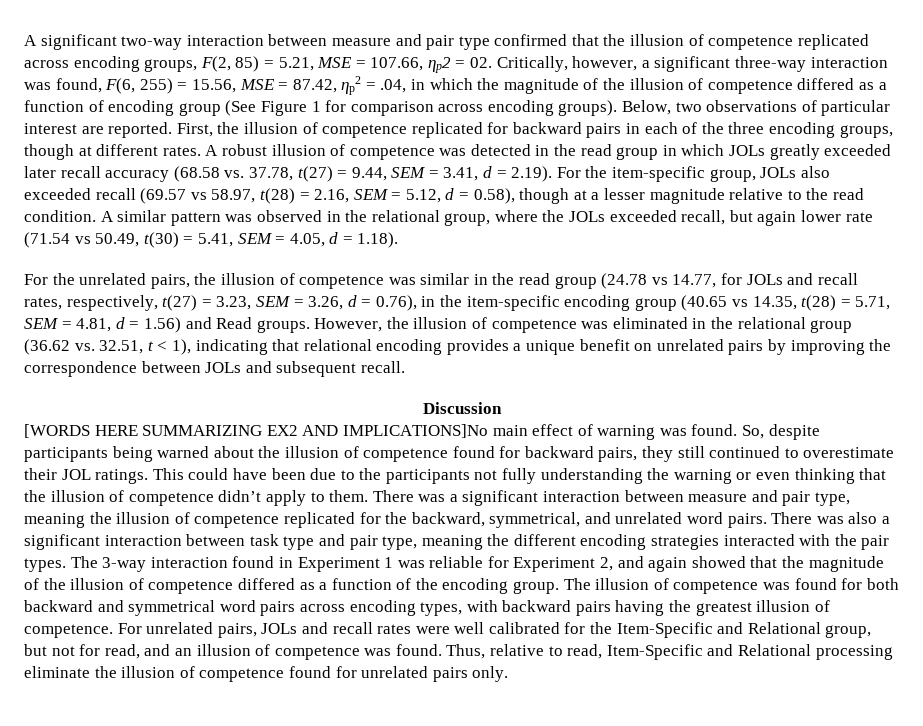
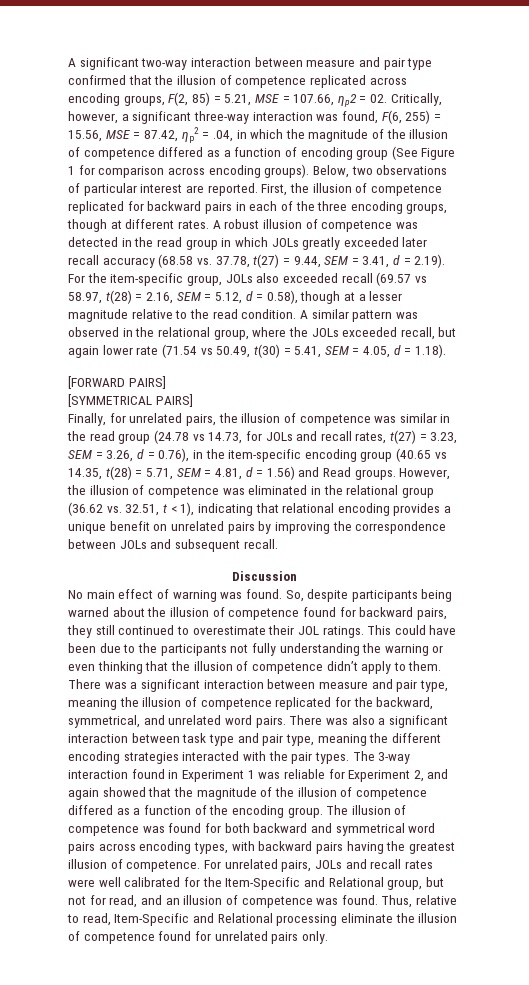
[24,273,75,285] For the -> [68,376,166,389] [68,394,193,407] [68,413,126,426] [FORWARD PAIRS] // [SYMMETRICAL PAIRS] // Finally, for
[672,274,717,288] 14.77, -> [208,432,243,444] 14.73,
[66,295,158,311] respectively, -> (387, 438) none
[24,424,488,438] [WORDS HERE SUMMARIZING EX2 AND IMPLICATIONS]No -> [68,590,83,599] No

